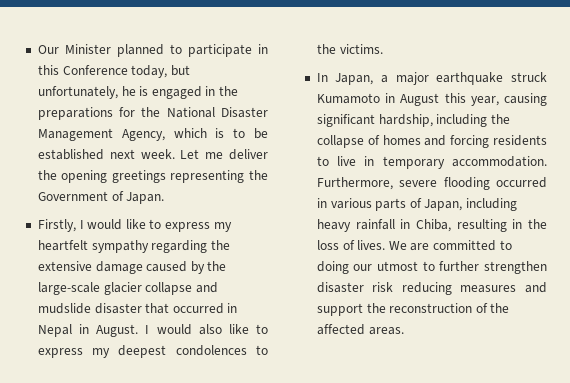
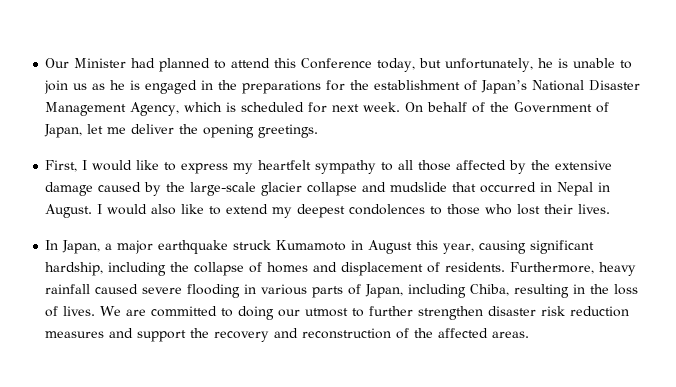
(111, 49) none -> [131,58,156,68] had
[187,44,268,57] participate in -> [231,58,271,68] attend
(149, 91) none -> [573,58,633,69] [44,80,141,94] unable to join us as he is
(161, 112) none -> [374,80,528,94] establishment of Japan’s
[233,128,269,139] [37,149,268,160] [37,170,268,183] [37,191,165,204] [37,219,76,232] to be established next week. Let me deliver the opening greetings representing the Government of Japan. // Firstly, -> [241,102,610,113] [44,124,319,138] [45,160,78,172] scheduled for next week. On behalf of the Government of Japan, let me deliver the opening greetings. // First,
[151,240,208,253] regarding -> [381,160,527,174] to all those affected by
[94,303,142,314] disaster -> (448, 187) none
[37,348,83,358] express -> [226,204,269,214] extend
[316,44,383,54] the victims. -> [447,204,611,215] those who lost their lives.
[450,135,547,148] [316,156,547,169] [316,177,393,190] forcing residents to live in temporary accommodation. Furthermore, -> [341,262,637,276] [45,284,139,294] displacement of residents. Furthermore, heavy rainfall caused
[496,177,547,188] occurred -> (241, 291) none
[316,219,411,232] heavy rainfall in -> (467, 291) none
[401,282,452,295] reducing -> [570,306,630,317] reduction
(386, 308) none -> [214,328,299,342] recovery and

